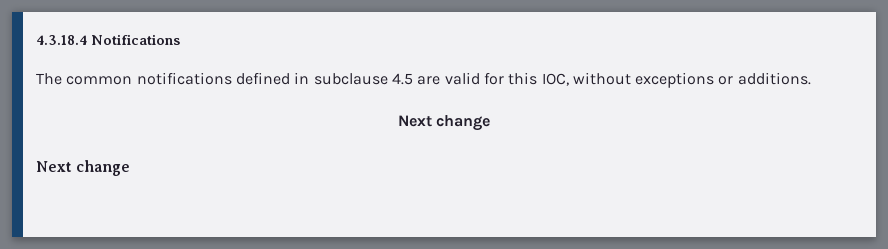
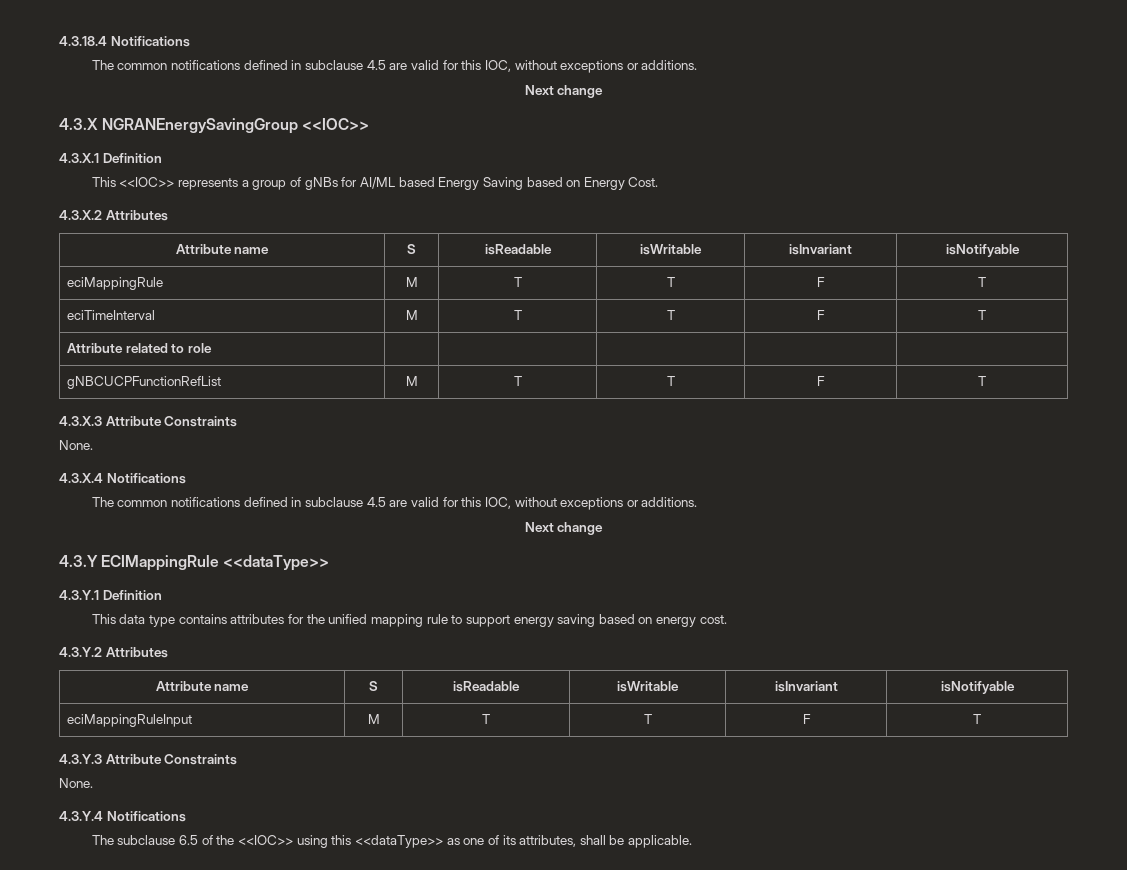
[36,160,131,176] Next change -> [59,118,370,134] [59,153,162,163] [91,177,659,190] [59,210,168,221] [175,244,270,254] [407,244,416,254] [484,244,552,255] [640,244,702,255] [789,244,852,255] [945,244,1020,257] [66,277,163,290] [405,277,418,287] [513,277,522,287] [666,277,675,287] [817,277,825,287] [978,277,986,287] [66,310,155,320] [405,310,418,320] [513,310,522,320] [666,310,675,320] [817,310,825,320] [978,310,986,320] [66,343,212,353] [66,376,221,389] [405,376,418,386] [513,376,522,386] [666,376,675,386] [817,376,825,386] [978,376,986,386] [59,416,238,427] [59,440,93,450] [59,473,186,484] [91,497,698,510] [524,522,604,535] [59,555,330,571] [59,590,162,600] [91,614,727,627] [59,647,168,658] [155,681,250,691] [369,681,378,691] [453,681,520,692] [617,681,679,692] [774,681,838,692] [940,681,1015,694] [66,714,192,727] [367,714,380,724] [482,714,490,724] [643,714,652,724] [802,714,811,724] [973,714,981,724] [59,754,238,765] [59,778,93,788] [59,811,186,822] [91,835,693,848] 4.3.X NGRANEnergySavingGroup <<IOC>> // 4.3.X.1 Definition // This <<IOC>> represents a group of gNBs for AI/ML based Energy Saving based on Energy Cost. // 4.3.X.2 Attributes // Attribute name | S | isReadable | isWritable | isInvariant | isNotifyable // eciMappingRule | M | T | T | F | T // eciTimeInterval | M | T | T | F | T // Attribute related to role | | | | | // gNBCUCPFunctionRefList | M | T | T | F | T // 4.3.X.3 Attribute Constraints // None. // 4.3.X.4 Notifications // The common notifications defined in subclause 4.5 are valid for this IOC, without exceptions or additions. // Next change // 4.3.Y ECIMappingRule <<dataType>> // 4.3.Y.1 Definition // This data type contains attributes for the unified mapping rule to support energy saving based on energy cost. // 4.3.Y.2 Attributes // Attribute name | S | isReadable | isWritable | isInvariant | isNotifyable // eciMappingRuleInput | M | T | T | F | T // 4.3.Y.3 Attribute Constraints // None. // 4.3.Y.4 Notifications // The subclause 6.5 of the <<IOC>> using this <<dataType>> as one of its attributes, shall be applicable.

